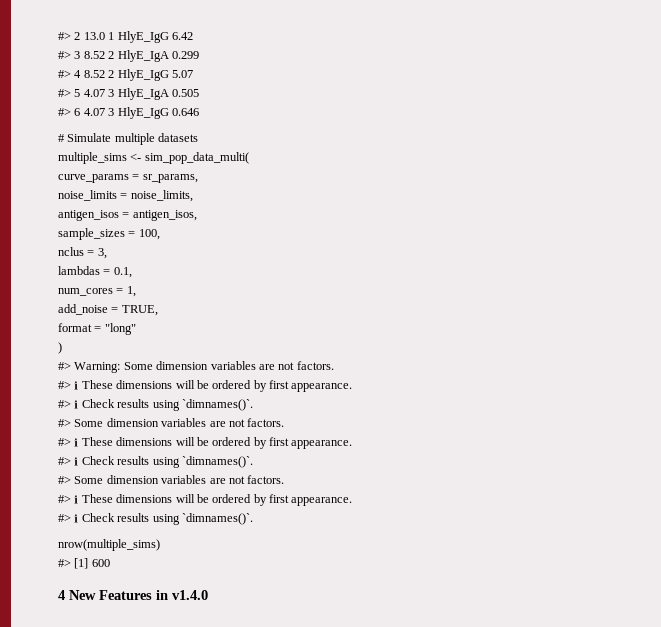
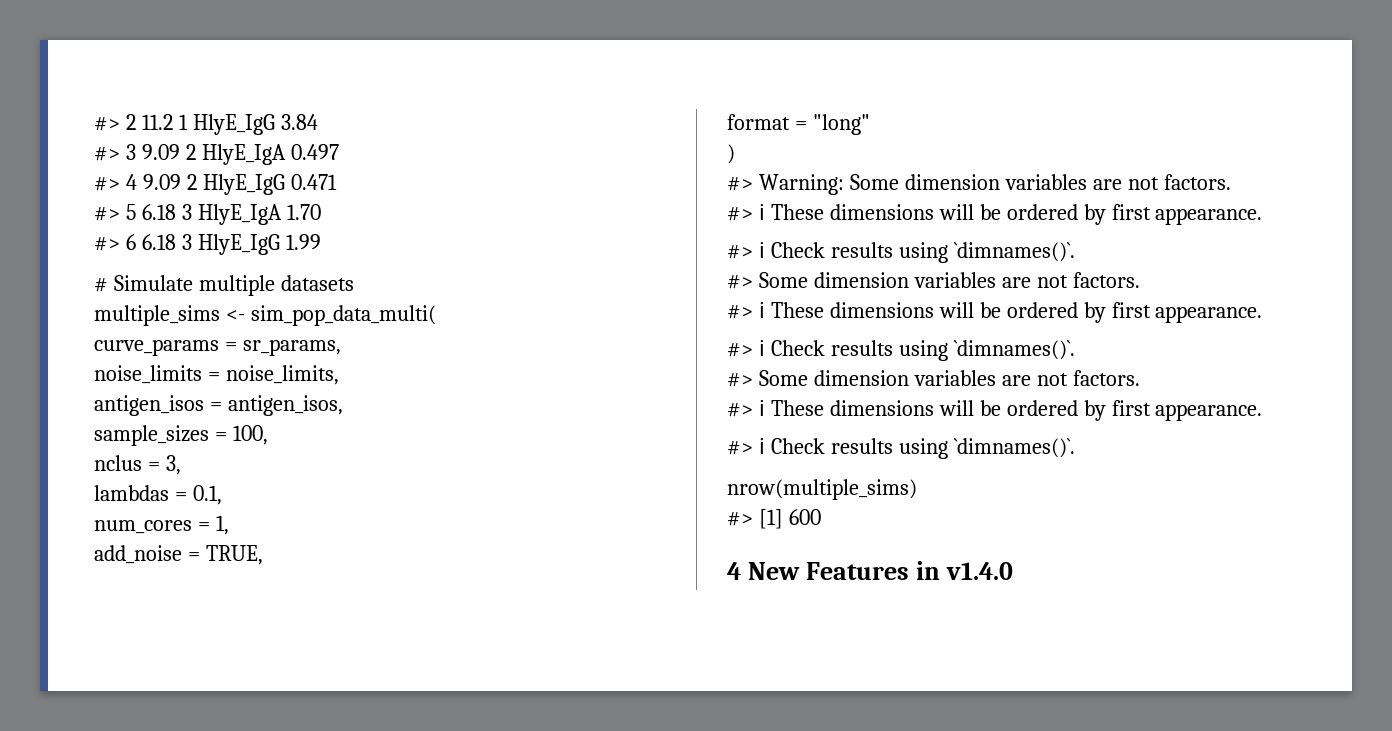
[83,32,105,40] 13.0 -> [141,114,173,130] 11.2
[171,32,193,40] 6.42 -> [280,114,318,130] 3.84
[83,51,105,59] 8.52 -> [141,144,180,160] 9.09
[171,51,199,59] 0.299 -> [290,144,339,160] 0.497
[83,70,105,78] 8.52 -> [142,174,181,190] 9.09
[171,70,193,78] 5.07 -> [290,174,337,190] 0.471
[83,89,105,97] 4.07 -> [141,204,176,220] 6.18
[171,89,199,97] 0.505 -> [286,204,321,220] 1.70
[83,108,105,116] 4.07 -> [141,234,176,250] 6.18
[171,108,199,116] 0.646 -> [285,234,321,250] 1.99

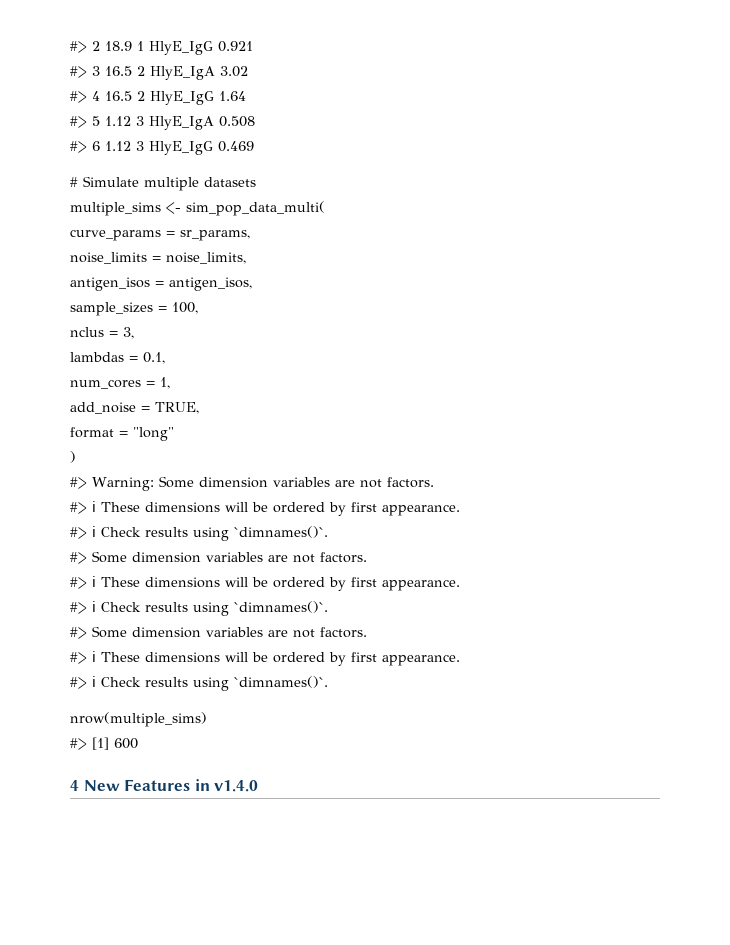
[141,114,173,130] 11.2 -> [105,41,132,51] 18.9
[280,114,318,130] 3.84 -> [218,41,253,52] 0.921
[141,144,180,160] 9.09 -> [105,66,132,76] 16.5
[290,144,339,160] 0.497 -> [220,66,248,77] 3.02
[142,174,181,190] 9.09 -> [105,91,132,101] 16.5
[290,174,337,190] 0.471 -> [219,91,246,101] 1.64
[141,204,176,220] 6.18 -> [105,116,131,126] 1.12
[286,204,321,220] 1.70 -> [219,116,255,127] 0.508
[141,234,176,250] 6.18 -> [105,141,131,151] 1.12
[285,234,321,250] 1.99 -> [218,141,254,152] 0.469

